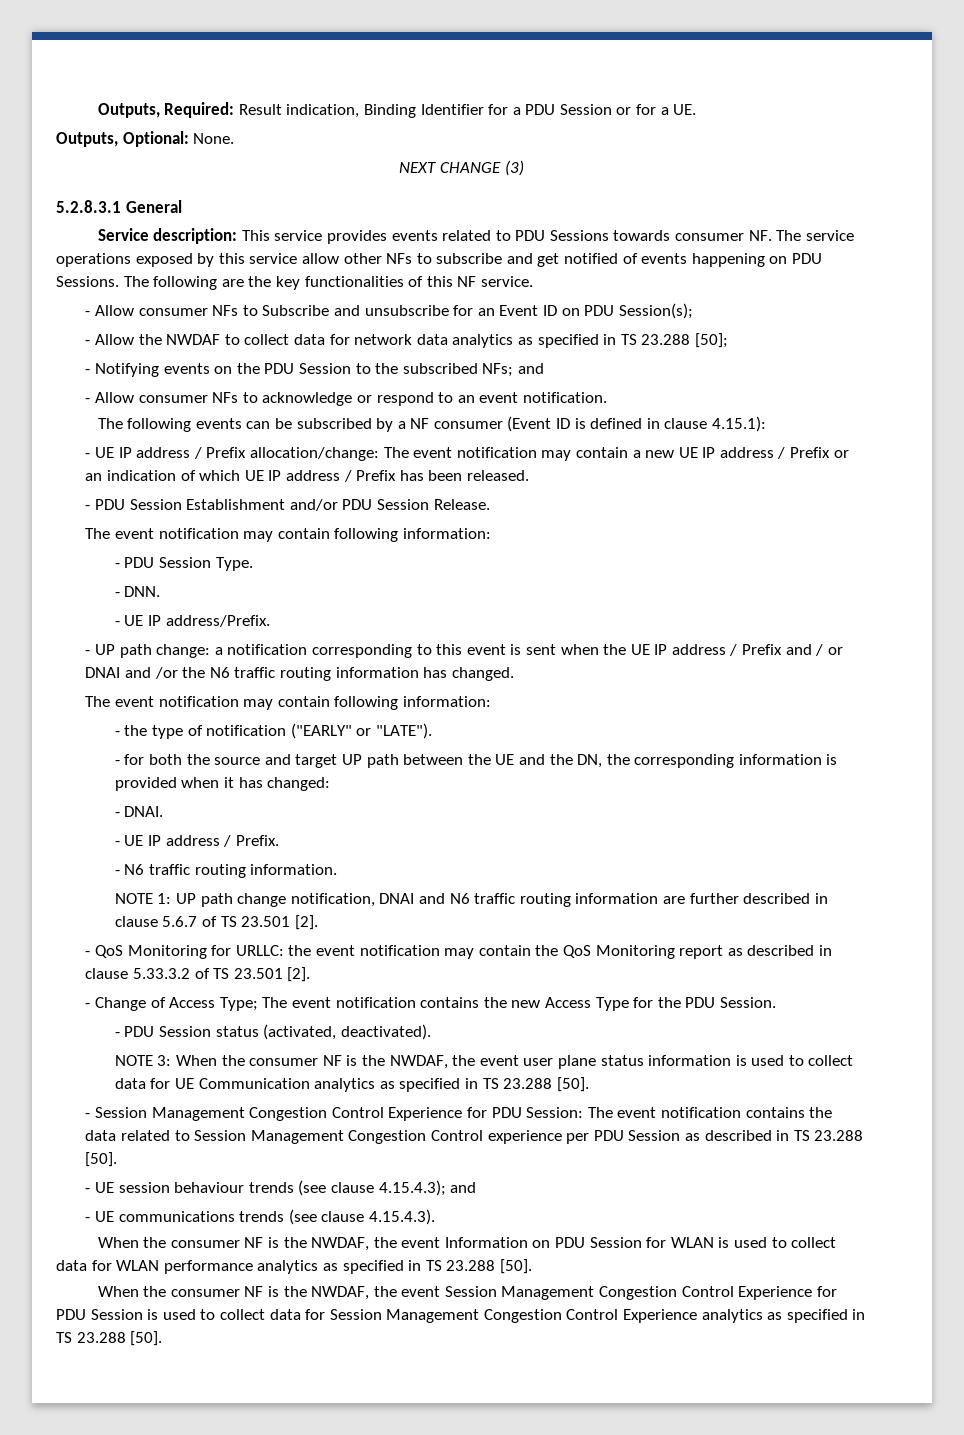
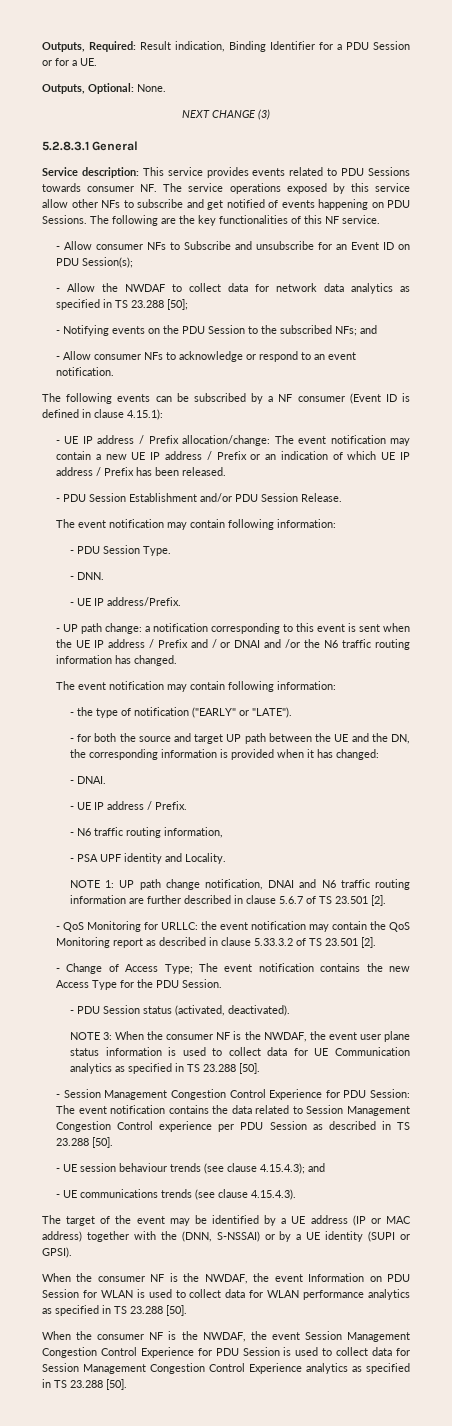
[250,864,338,875] information. -> [163,827,223,838] [69,853,226,864] information, // - PSA UPF identity and Locality.
(435, 1217) none -> [42,1215,412,1226] [42,1231,410,1242] [42,1247,72,1258] // The target of the event may be identified by a UE address (IP or MAC address) together with the (DNN, S-NSSAI) or by a UE identity (SUPI or GPSI).

